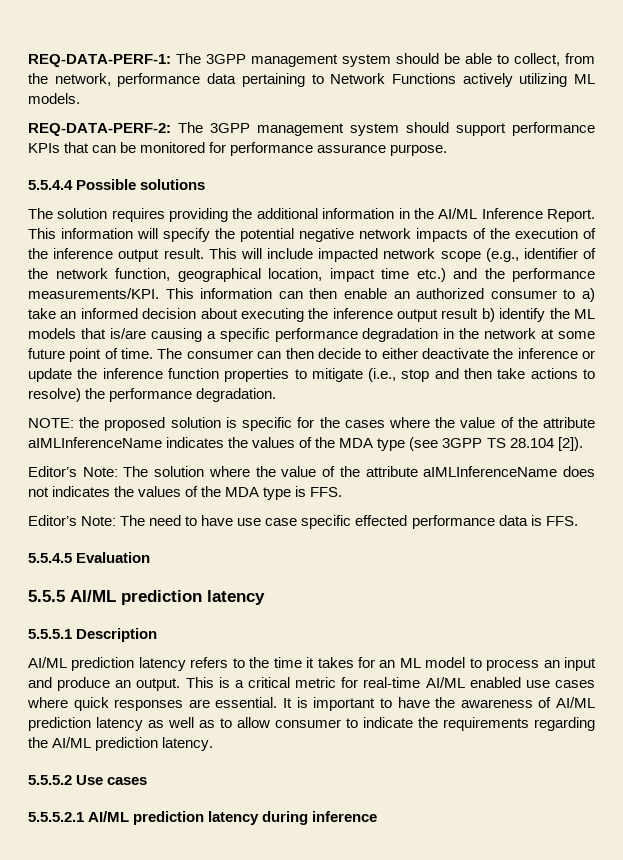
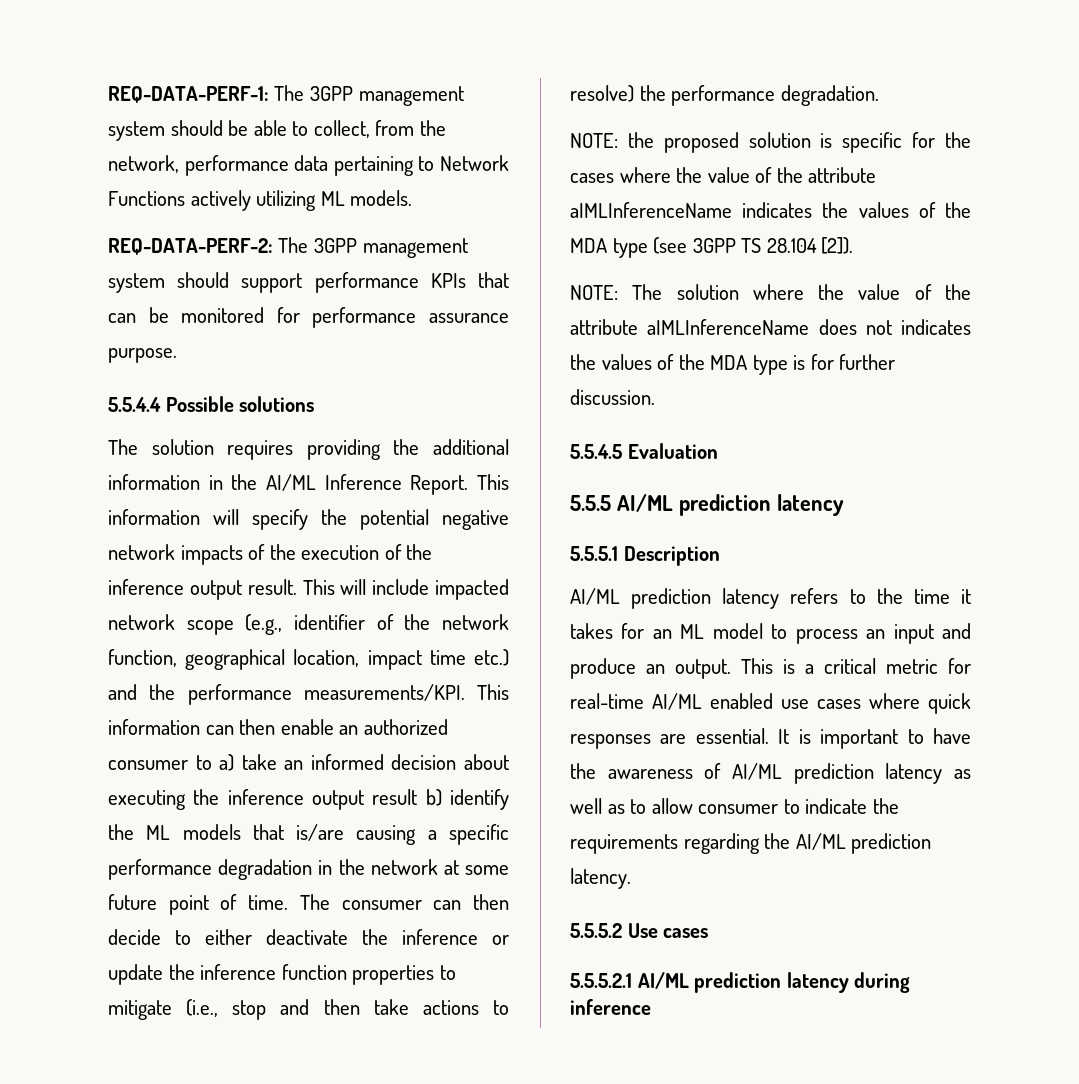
[28,466,118,477] Editor’s Note: -> [570,285,618,300] NOTE:
[310,487,343,497] [28,515,578,529] FFS. // Editor’s Note: The need to have use case specific effected performance data is FFS. -> [810,354,896,370] [570,389,655,405] for further discussion.

